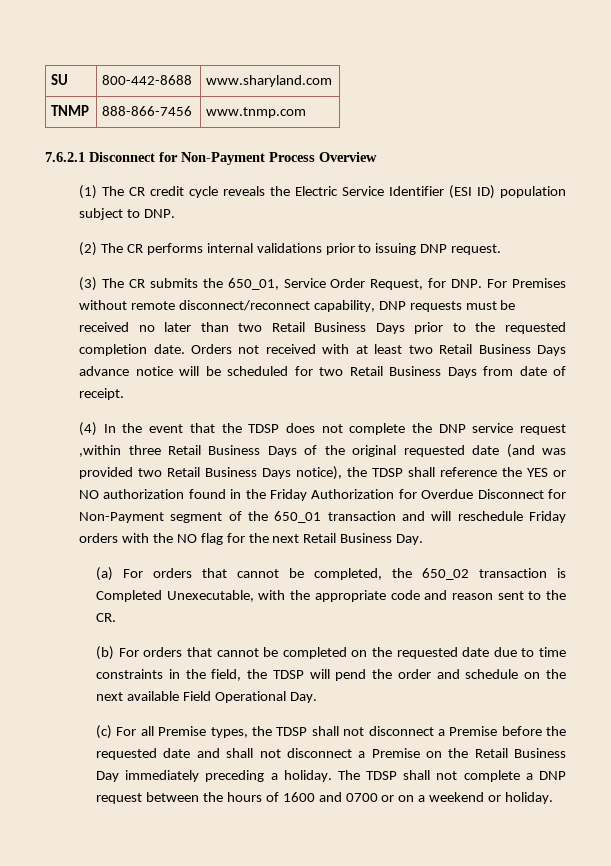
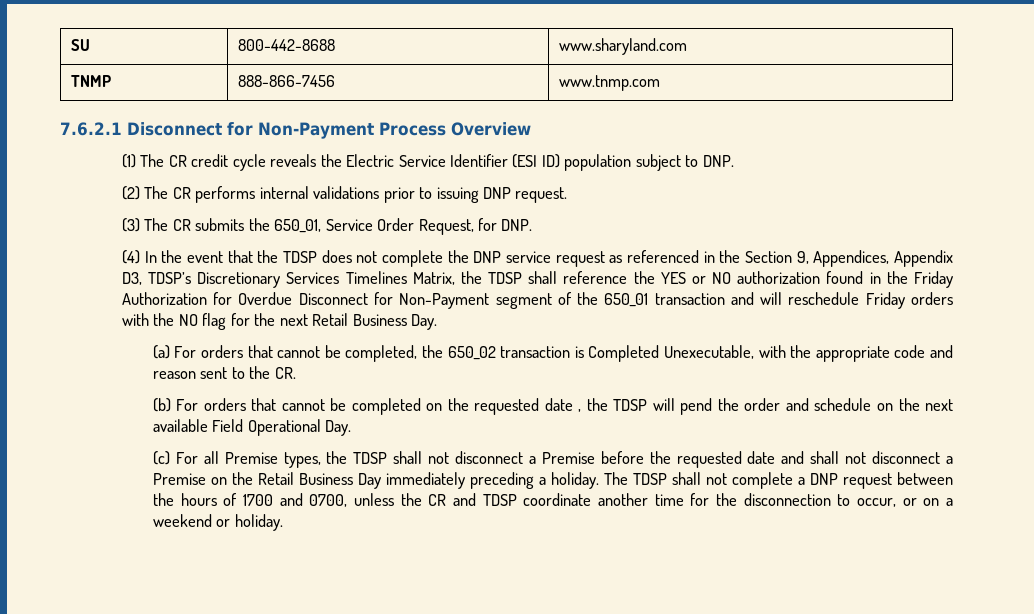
[487,278,567,288] [79,300,516,312] [79,322,566,334] [79,344,566,356] [79,366,566,378] [79,388,125,400] For Premises without remote disconnect/reconnect capability, DNP requests must be received no later than two Retail Business Days prior to the requested completion date. Orders not received with at least two Retail Business Days advance notice will be scheduled for two Retail Business Days from date of receipt. -> (533, 225) none
[79,444,566,458] [79,466,343,480] ,within three Retail Business Days of the original requested date (and was provided two Retail Business Days notice), -> [609,250,953,267] [121,271,455,288] as referenced in the Section 9, Appendices, Appendix D3, TDSP’s Discretionary Services Timelines Matrix,
[493,647,566,657] [96,669,242,681] due to time constraints in the field, -> [578,409,582,412] ,
[282,792,378,802] 1600 and 0700 -> [242,493,896,507] 1700 and 0700, unless the CR and TDSP coordinate another time for the disconnection to occur,

